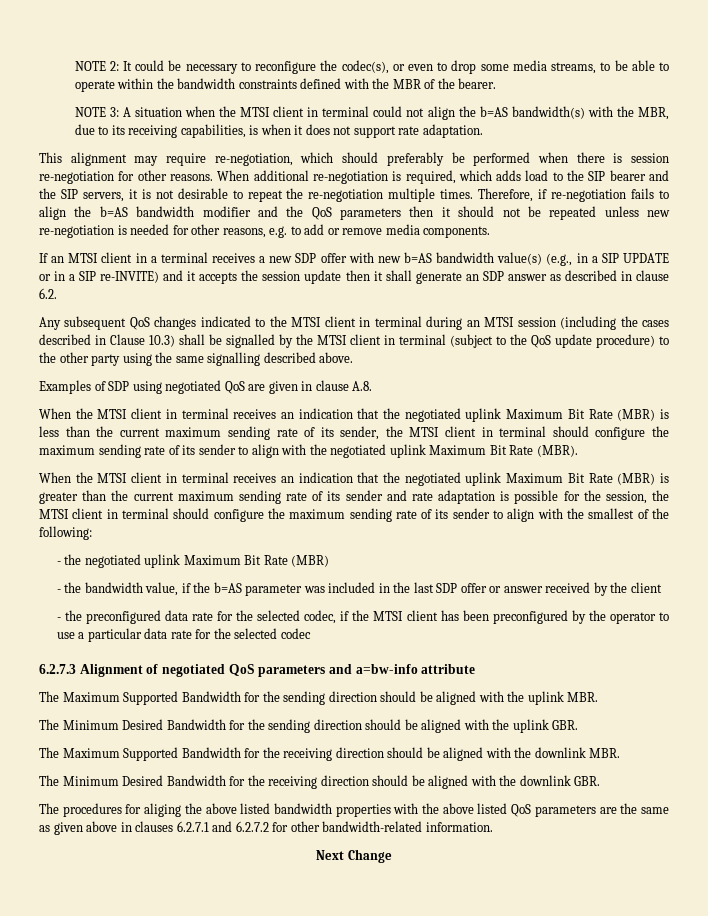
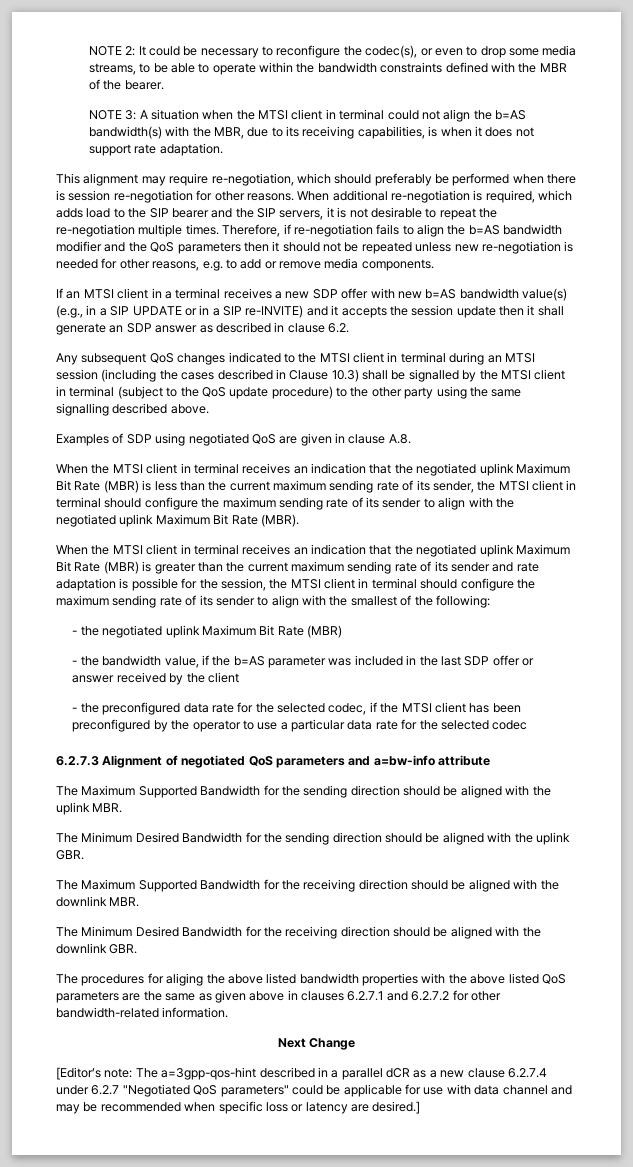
(392, 856) none -> [56,1067,547,1080] [56,1084,572,1097] [56,1101,421,1114] // [Editor’s note: The a=3gpp-qos-hint described in a parallel dCR as a new clause 6.2.7.4 under 6.2.7 "Negotiated QoS parameters" could be applicable for use with data channel and may be recommended when specific loss or latency are desired.]

